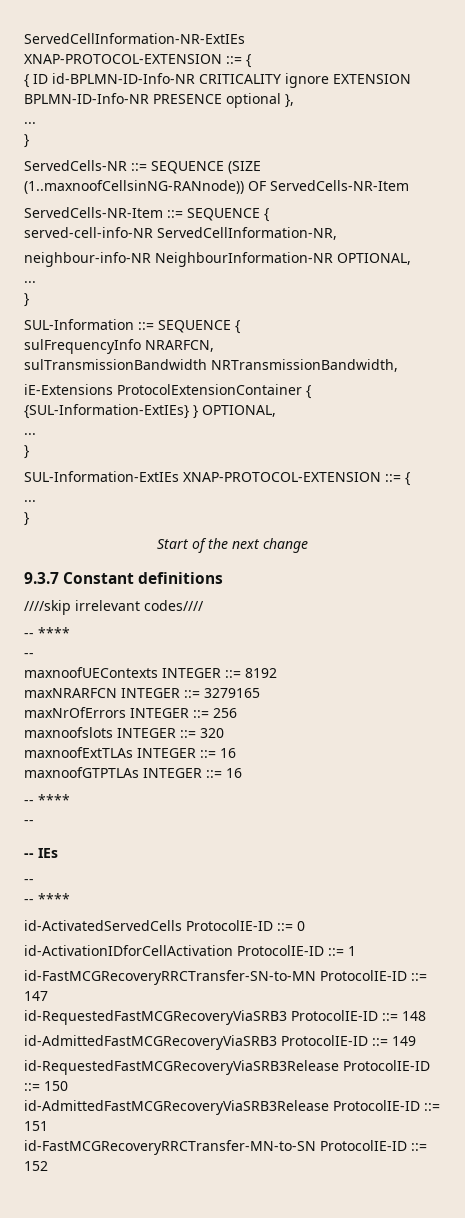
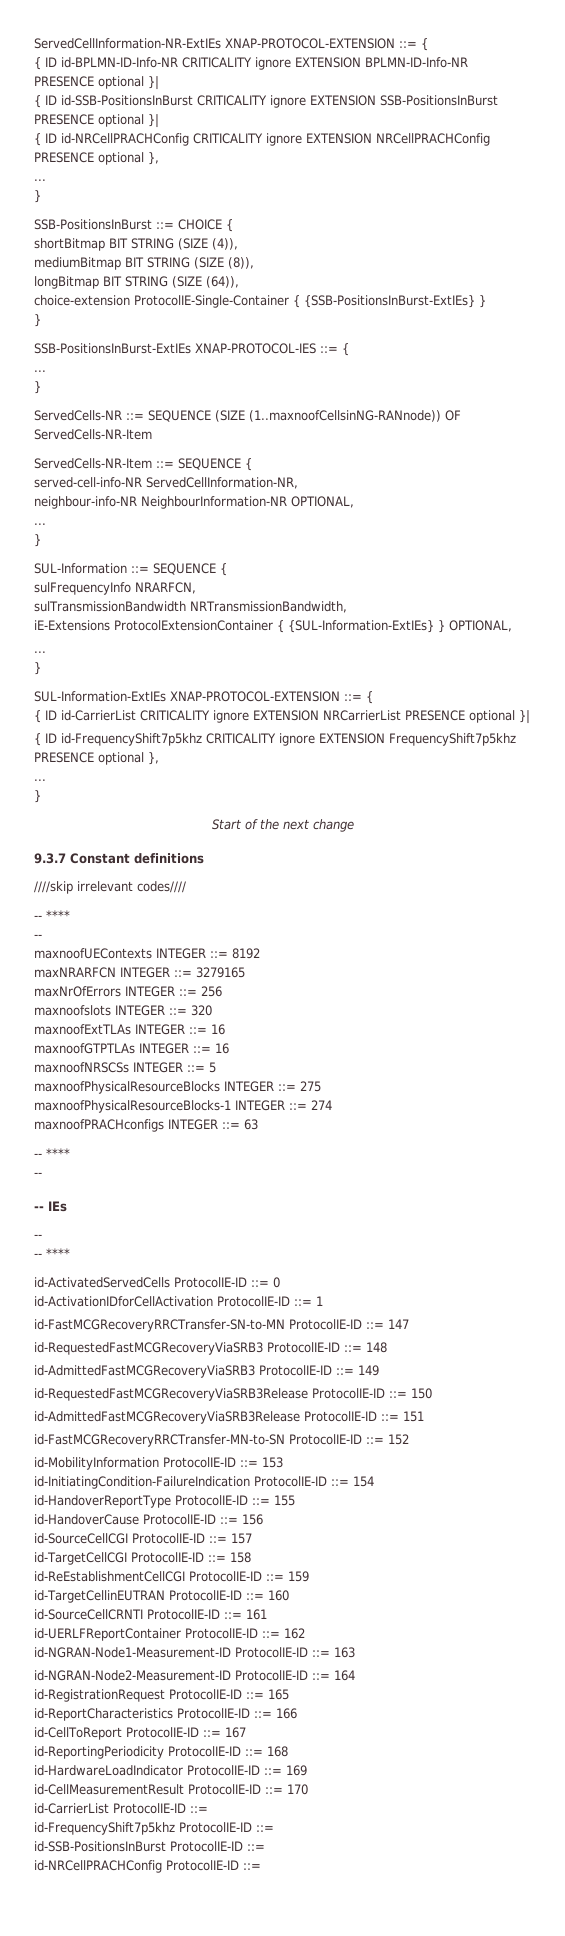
[285,94,294,108] }, -> [148,76,159,90] [34,95,498,108] [34,114,159,128] [34,133,490,146] [34,152,159,165] [34,179,46,181] [34,190,41,203] [34,219,233,232] [34,238,238,251] [34,257,254,270] [34,276,239,289] [34,295,486,308] [34,314,41,327] [34,343,349,356] }| // { ID id-SSB-PositionsInBurst CRITICALITY ignore EXTENSION SSB-PositionsInBurst PRESENCE optional }| // { ID id-NRCellPRACHConfig CRITICALITY ignore EXTENSION NRCellPRACHConfig PRESENCE optional }, // ... // } // SSB-PositionsInBurst ::= CHOICE { // shortBitmap BIT STRING (SIZE (4)), // mediumBitmap BIT STRING (SIZE (8)), // longBitmap BIT STRING (SIZE (64)), // choice-extension ProtocolIE-Single-Container { {SSB-PositionsInBurst-ExtIEs} } // } // SSB-PositionsInBurst-ExtIEs XNAP-PROTOCOL-IES ::= {
(410, 479) none -> [34,710,530,724] [34,733,516,746] [34,752,159,765] // { ID id-CarrierList CRITICALITY ignore EXTENSION NRCarrierList PRESENCE optional }| // { ID id-FrequencyShift7p5khz CRITICALITY ignore EXTENSION FrequencyShift7p5khz PRESENCE optional },
(242, 773) none -> [34,1062,216,1073] [34,1081,321,1094] [34,1100,332,1113] [34,1119,258,1132] // maxnoofNRSCSs INTEGER ::= 5 // maxnoofPhysicalResourceBlocks INTEGER ::= 275 // maxnoofPhysicalResourceBlocks-1 INTEGER ::= 274 // maxnoofPRACHconfigs INTEGER ::= 63
(48, 1166) none -> [34,1457,283,1470] [34,1476,374,1489] [34,1495,295,1508] [34,1514,263,1525] [34,1533,252,1544] [34,1552,251,1565] [34,1571,309,1582] [34,1590,289,1603] [34,1609,267,1620] [34,1628,305,1641] [34,1647,355,1658] [34,1670,355,1681] [34,1689,289,1702] [34,1708,297,1721] [34,1727,246,1740] [34,1746,288,1759] [34,1765,307,1776] [34,1784,308,1795] [34,1803,208,1814] [34,1822,274,1835] [34,1841,265,1852] [34,1860,261,1873] // id-MobilityInformation ProtocolIE-ID ::= 153 // id-InitiatingCondition-FailureIndication ProtocolIE-ID ::= 154 // id-HandoverReportType ProtocolIE-ID ::= 155 // id-HandoverCause ProtocolIE-ID ::= 156 // id-SourceCellCGI ProtocolIE-ID ::= 157 // id-TargetCellCGI ProtocolIE-ID ::= 158 // id-ReEstablishmentCellCGI ProtocolIE-ID ::= 159 // id-TargetCellinEUTRAN ProtocolIE-ID ::= 160 // id-SourceCellCRNTI ProtocolIE-ID ::= 161 // id-UERLFReportContainer ProtocolIE-ID ::= 162 // id-NGRAN-Node1-Measurement-ID ProtocolIE-ID ::= 163 // id-NGRAN-Node2-Measurement-ID ProtocolIE-ID ::= 164 // id-RegistrationRequest ProtocolIE-ID ::= 165 // id-ReportCharacteristics ProtocolIE-ID ::= 166 // id-CellToReport ProtocolIE-ID ::= 167 // id-ReportingPeriodicity ProtocolIE-ID ::= 168 // id-HardwareLoadIndicator ProtocolIE-ID ::= 169 // id-CellMeasurementResult ProtocolIE-ID ::= 170 // id-CarrierList ProtocolIE-ID ::= // id-FrequencyShift7p5khz ProtocolIE-ID ::= // id-SSB-PositionsInBurst ProtocolIE-ID ::= // id-NRCellPRACHConfig ProtocolIE-ID ::=

